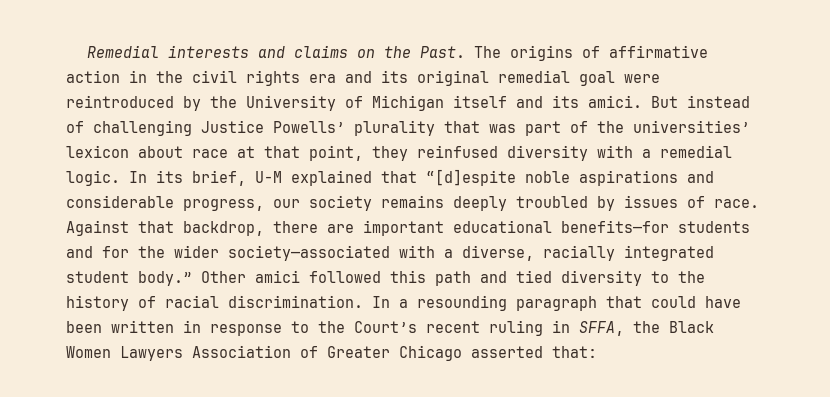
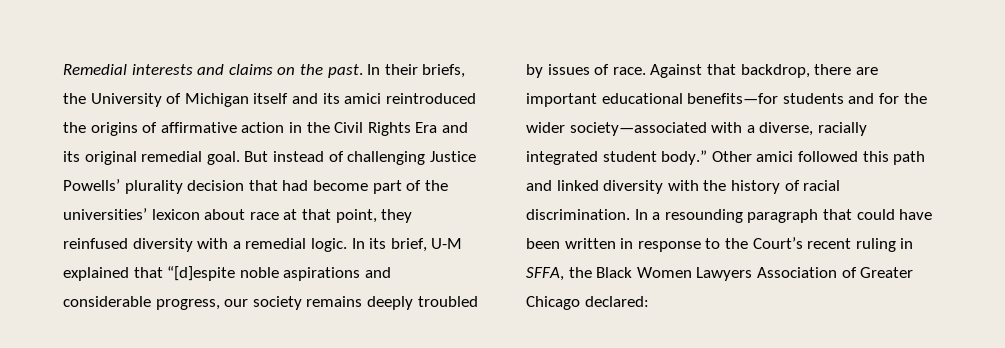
[419,45,708,61] [66,70,660,86] [66,95,201,111] Past. The origins of affirmative action in the civil rights era and its original remedial goal were reintroduced by -> [327,64,466,78] past. In their briefs,
[588,95,642,108] amici. -> [344,93,476,104] [63,122,468,136] [63,151,240,165] amici reintroduced the origins of affirmative action in the Civil Rights Era and its original remedial goal.
[444,121,516,133] that was -> [187,180,368,191] decision that had become
[516,270,669,286] tied diversity to -> [556,180,699,194] linked diversity with
[471,346,597,358] asserted that: -> [584,296,649,307] declared:

